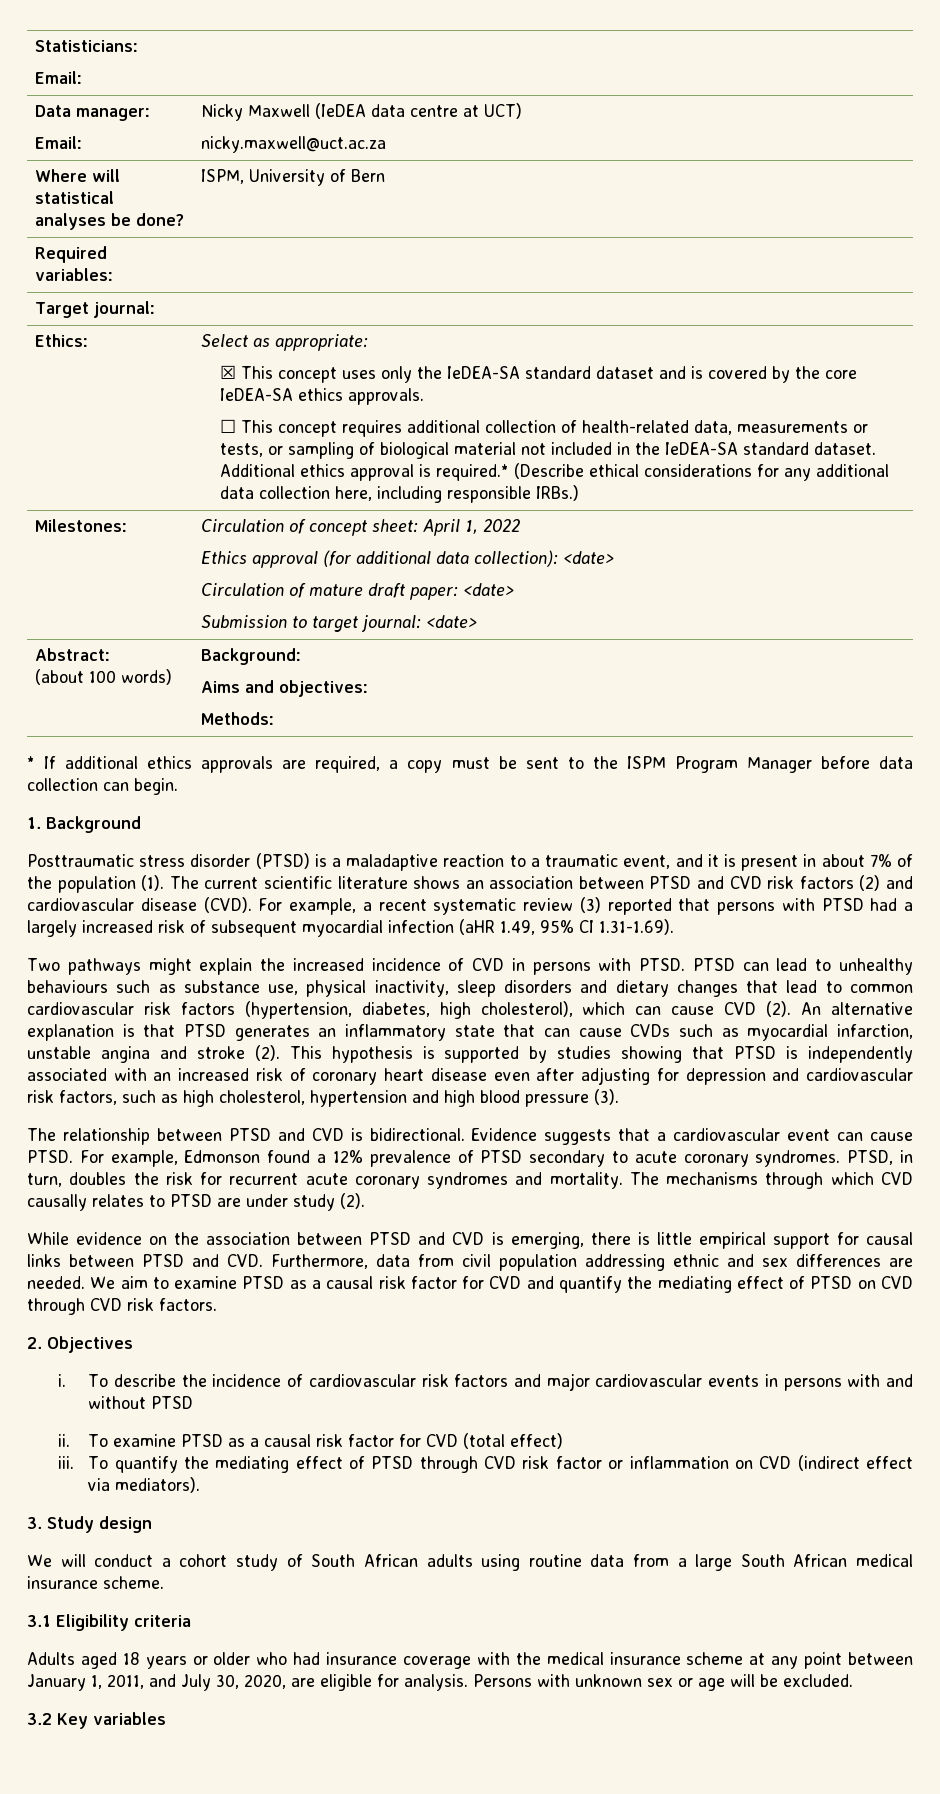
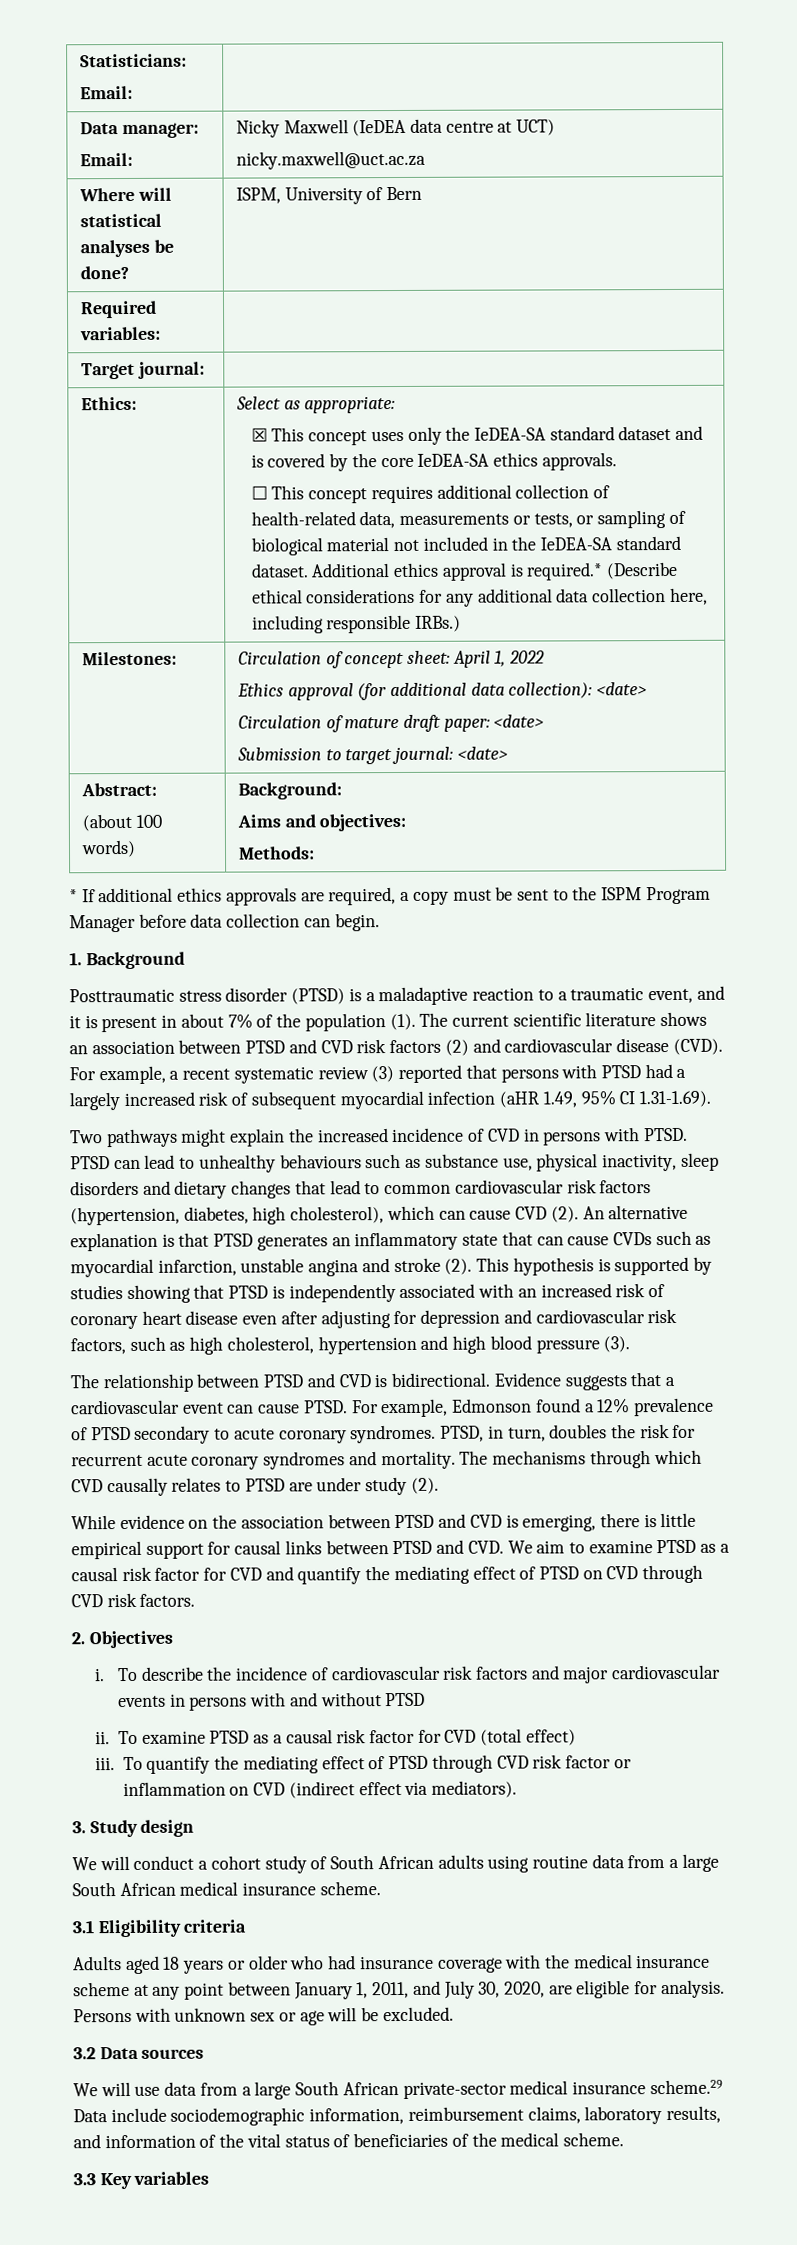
[271,1254,913,1271] [27,1276,85,1289] Furthermore, data from civil population addressing ethnic and sex differences are needed. -> (504, 1547) none
(52, 1719) none -> [99,2046,205,2060] [73,2079,723,2100] [73,2105,722,2126] [73,2132,624,2149] [73,2173,96,2186] Data sources // We will use data from a large South African private-sector medical insurance scheme.29 Data include sociodemographic information, reimbursement claims, laboratory results, and information of the vital status of beneficiaries of the medical scheme. // 3.3

